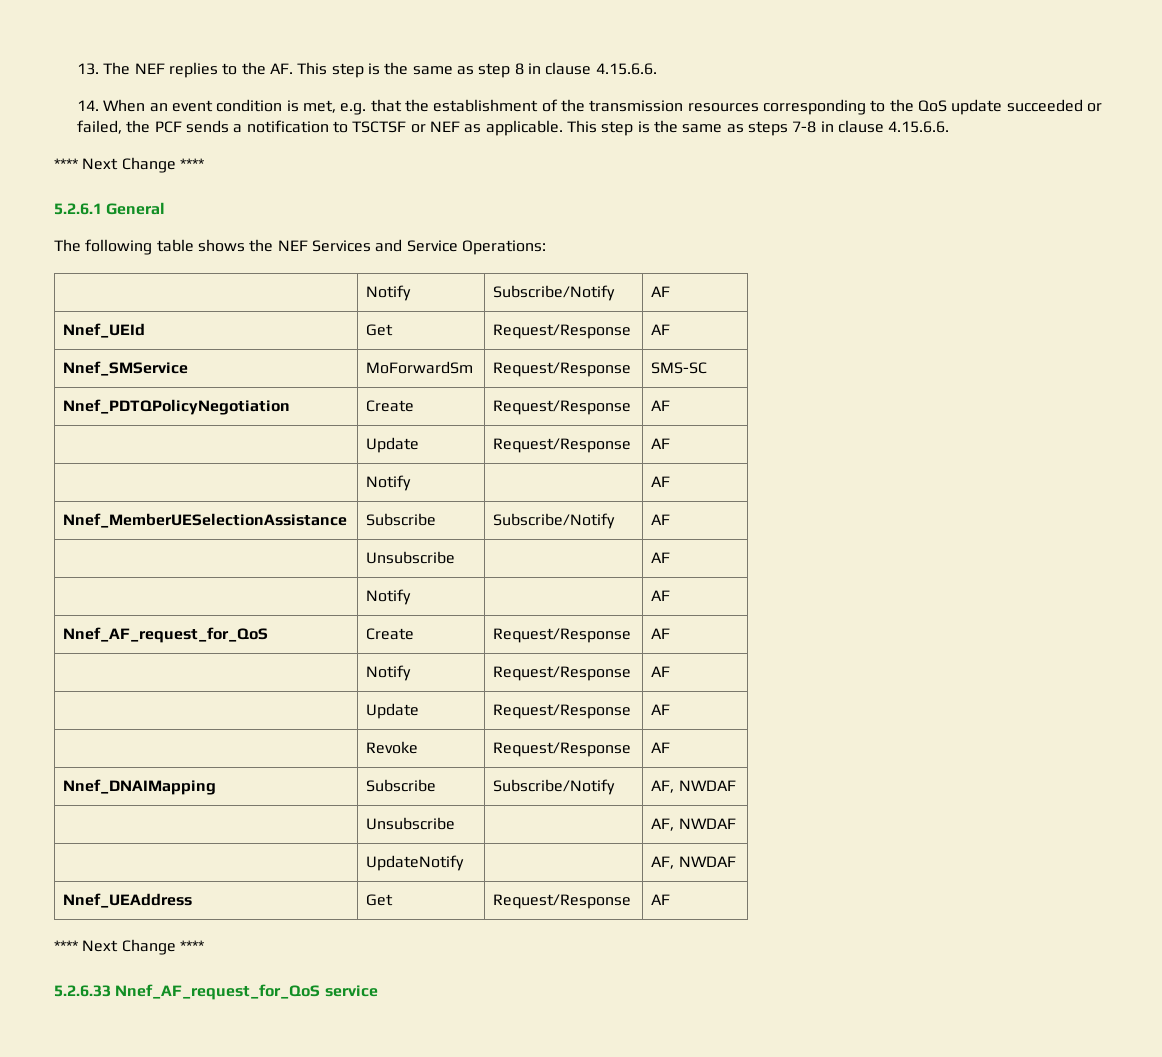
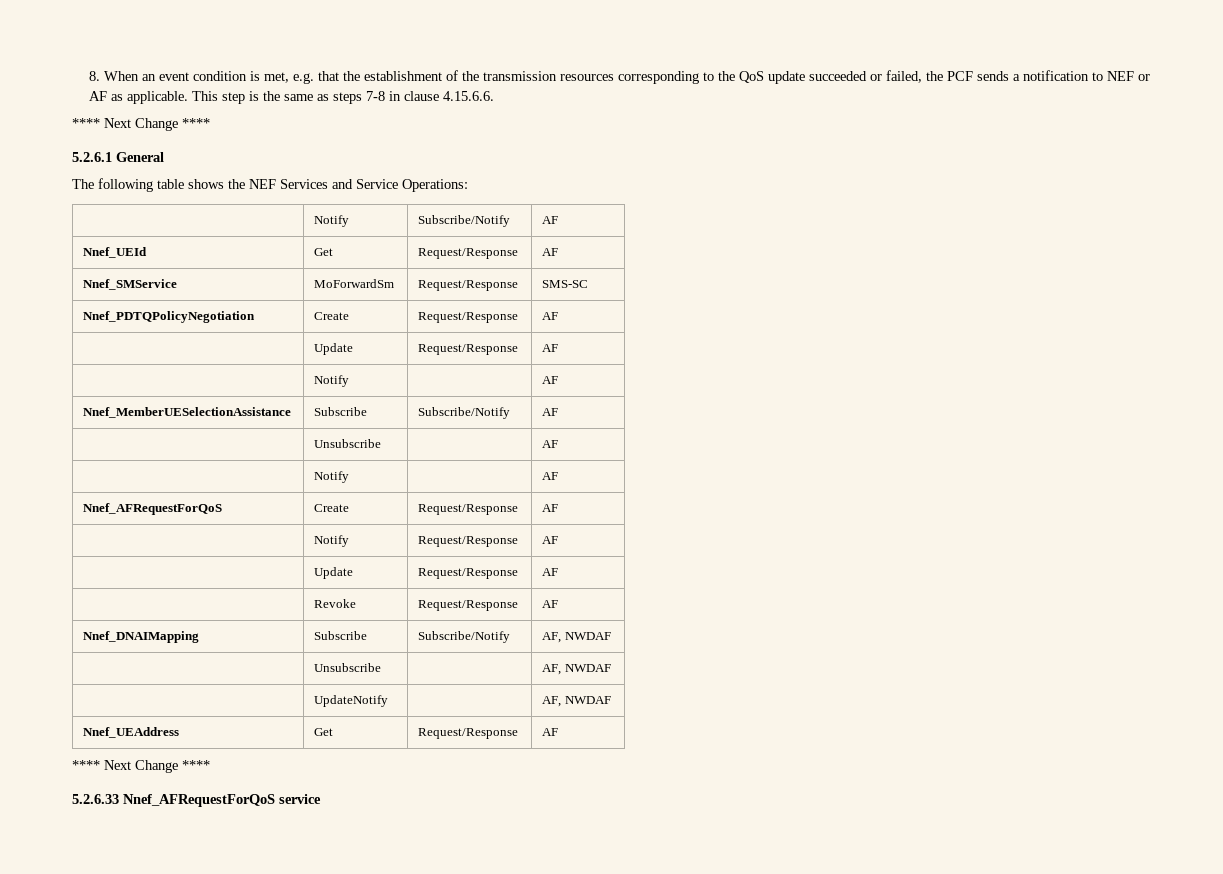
[77,62,657,78] [77,100,100,111] 13. The NEF replies to the AF. This step is the same as step 8 in clause 4.15.6.6. // 14. -> [88,71,100,81] 8.
[352,121,461,133] TSCTSF or NEF -> [1106,71,1150,81] [88,91,107,101] NEF or AF
[63,627,269,643] Nnef_AF_request_for_QoS -> [83,503,223,515] Nnef_AFRequestForQoS
[115,984,321,1000] Nnef_AF_request_for_QoS -> [123,794,275,807] Nnef_AFRequestForQoS

